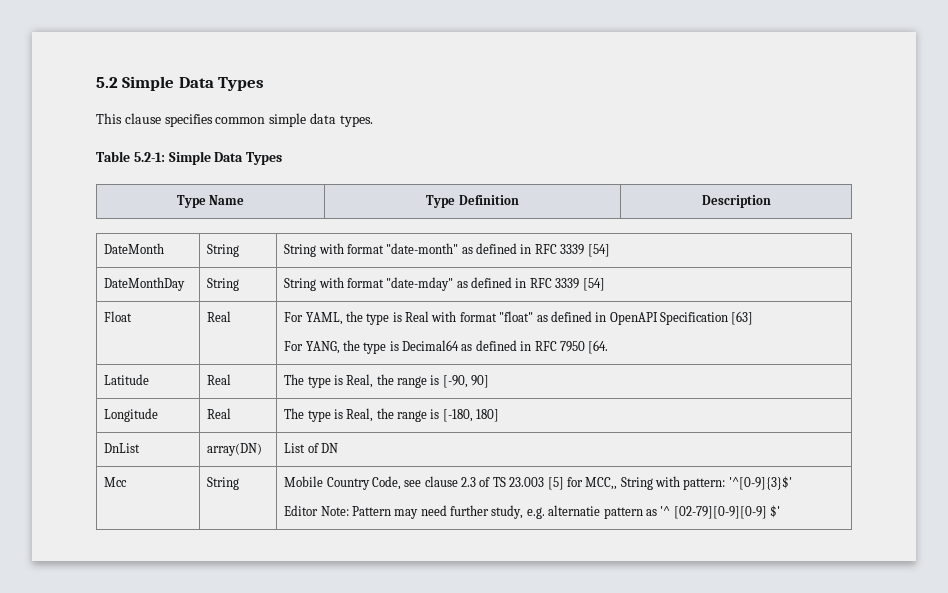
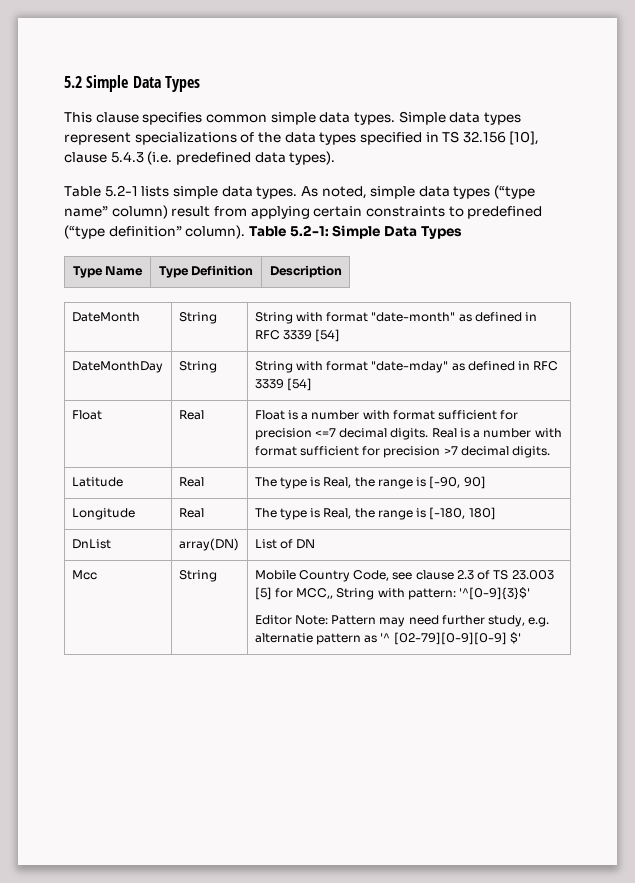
(373, 121) // -> [398,111,521,125] [64,131,540,145] [64,151,336,165] [64,185,536,199] [64,205,543,219] [64,225,246,239] Simple data types represent specializations of the data types specified in TS 32.156 [10], clause 5.4.3 (i.e. predefined data types). // Table 5.2-1 lists simple data types. As noted, simple data types (“type name” column) result from applying certain constraints to predefined (“type definition” column).
[284,311,754,325] [284,340,609,354] For YAML, the type is Real with format "float" as defined in OpenAPI Specification [63] // For YANG, the type is Decimal64 as defined in RFC 7950 [64. -> [254,410,519,420] [254,428,562,440] [254,446,551,458] Float is a number with format sufficient for precision <=7 decimal digits. Real is a number with format sufficient for precision >7 decimal digits.

